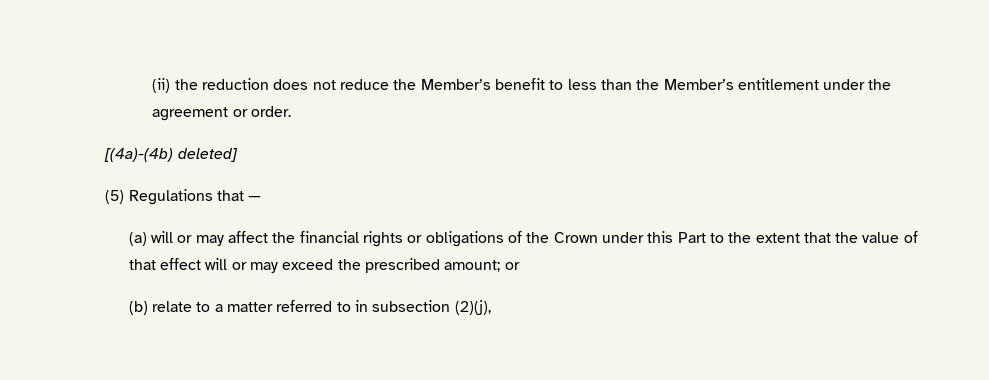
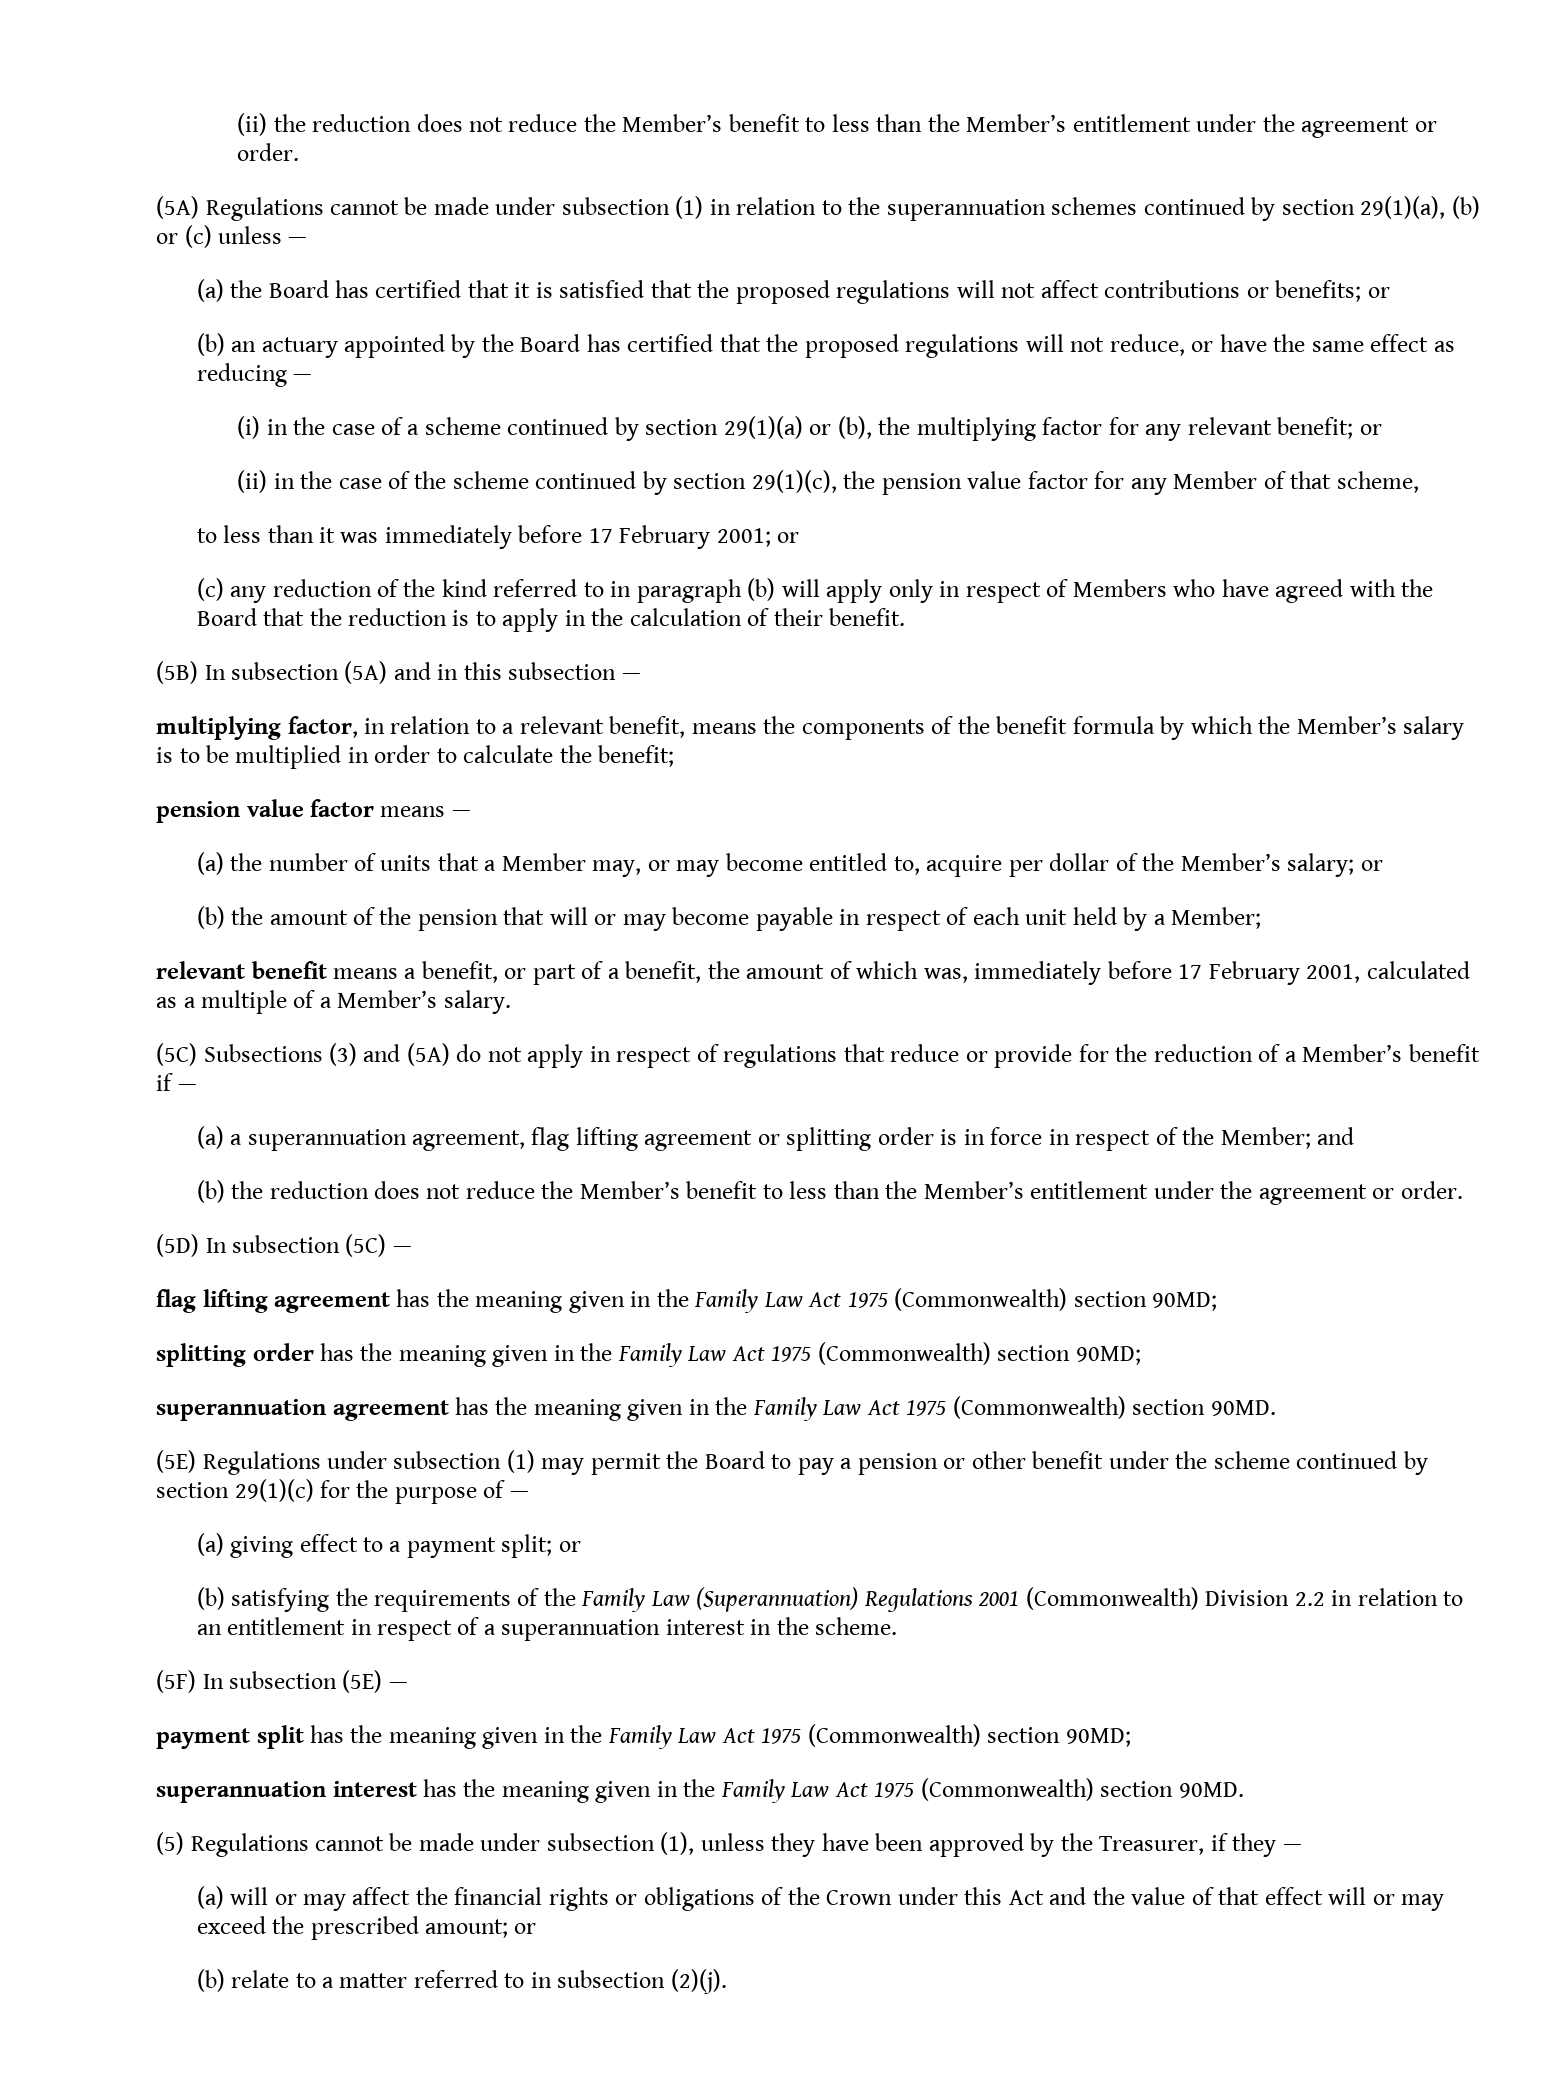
[104,148,238,162] [105,189,244,205] [(4a)-(4b) deleted] // (5) Regulations that -> [156,196,1480,221] [156,225,308,248] [196,279,1390,304] [196,333,1455,358] [196,363,313,387] [237,416,1382,441] [237,470,1419,495] [196,525,800,549] [196,578,1434,603] [196,608,906,632] [156,661,641,684] [156,716,1465,740] [156,745,675,769] [156,799,471,823] [196,852,1383,877] [196,906,1262,931] [156,961,1470,985] [156,990,511,1014] [156,1043,1480,1068] [156,1073,197,1091] [196,1126,1355,1151] [196,1180,1463,1205] [156,1234,412,1257] [156,1288,1218,1313] [156,1342,1141,1367] [156,1396,1276,1421] [156,1450,1428,1475] [156,1479,529,1504] [196,1533,581,1558] [196,1587,1464,1612] [196,1617,898,1641] [156,1670,408,1693] [156,1724,1131,1749] [156,1778,1244,1803] [156,1832,1277,1857] (5A) Regulations cannot be made under subsection (1) in relation to the superannuation schemes continued by section 29(1)(a), (b) or (c) unless — // (a) the Board has certified that it is satisfied that the proposed regulations will not affect contributions or benefits; or // (b) an actuary appointed by the Board has certified that the proposed regulations will not reduce, or have the same effect as reducing — // (i) in the case of a scheme continued by section 29(1)(a) or (b), the multiplying factor for any relevant benefit; or // (ii) in the case of the scheme continued by section 29(1)(c), the pension value factor for any Member of that scheme, // to less than it was immediately before 17 February 2001; or // (c) any reduction of the kind referred to in paragraph (b) will apply only in respect of Members who have agreed with the Board that the reduction is to apply in the calculation of their benefit. // (5B) In subsection (5A) and in this subsection — // multiplying factor, in relation to a relevant benefit, means the components of the benefit formula by which the Member’s salary is to be multiplied in order to calculate the benefit; // pension value factor means — // (a) the number of units that a Member may, or may become entitled to, acquire per dollar of the Member’s salary; or // (b) the amount of the pension that will or may become payable in respect of each unit held by a Member; // relevant benefit means a benefit, or part of a benefit, the amount of which was, immediately before 17 February 2001, calculated as a multiple of a Member’s salary. // (5C) Subsections (3) and (5A) do not apply in respect of regulations that reduce or provide for the reduction of a Member’s benefit if — // (a) a superannuation agreement, flag lifting agreement or splitting order is in force in respect of the Member; and // (b) the reduction does not reduce the Member’s benefit to less than the Member’s entitlement under the agreement or order. // (5D) In subsection (5C) — // flag lifting agreement has the meaning given in the Family Law Act 1975 (Commonwealth) section 90MD; // splitting order has the meaning given in the Family Law Act 1975 (Commonwealth) section 90MD; // superannuation agreement has the meaning given in the Family Law Act 1975 (Commonwealth) section 90MD. // (5E) Regulations under subsection (1) may permit the Board to pay a pension or other benefit under the scheme continued by section 29(1)(c) for the purpose of — // (a) giving effect to a payment split; or // (b) satisfying the requirements of the Family Law (Superannuation) Regulations 2001 (Commonwealth) Division 2.2 in relation to an entitlement in respect of a superannuation interest in the scheme. // (5F) In subsection (5E) — // payment split has the meaning given in the Family Law Act 1975 (Commonwealth) section 90MD; // superannuation interest has the meaning given in the Family Law Act 1975 (Commonwealth) section 90MD. // (5) Regulations cannot be made under subsection (1), unless they have been approved by the Treasurer, if they
[677,232,831,243] Part to the extent that -> [1008,1887,1087,1905] Act and
[454,300,491,315] (2)(j), -> [670,1969,727,1994] (2)(j).

